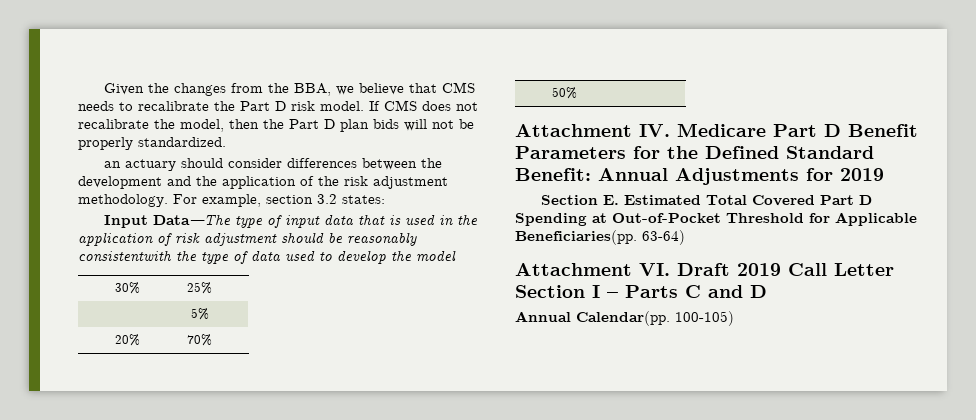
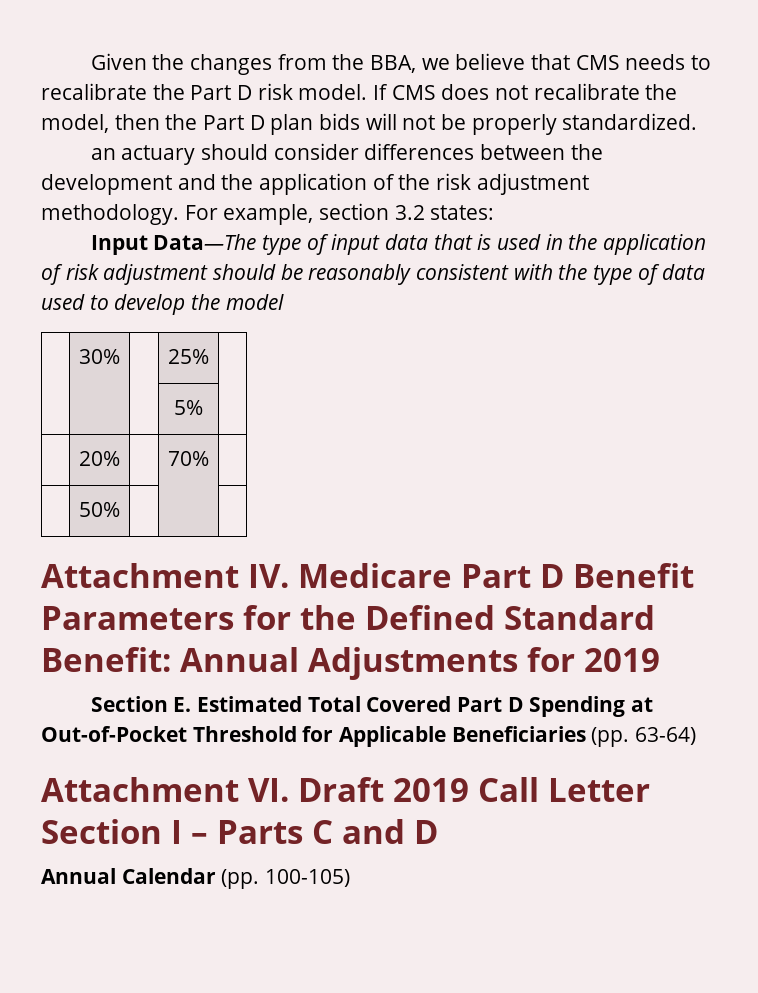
[78,250,172,262] consistentwith -> [416,264,553,280] consistent with
[515,230,637,245] Beneficiaries(pp. -> [451,726,630,747] Beneficiaries (pp.
[576,311,670,326] Calendar(pp. -> [121,868,260,889] Calendar (pp.

